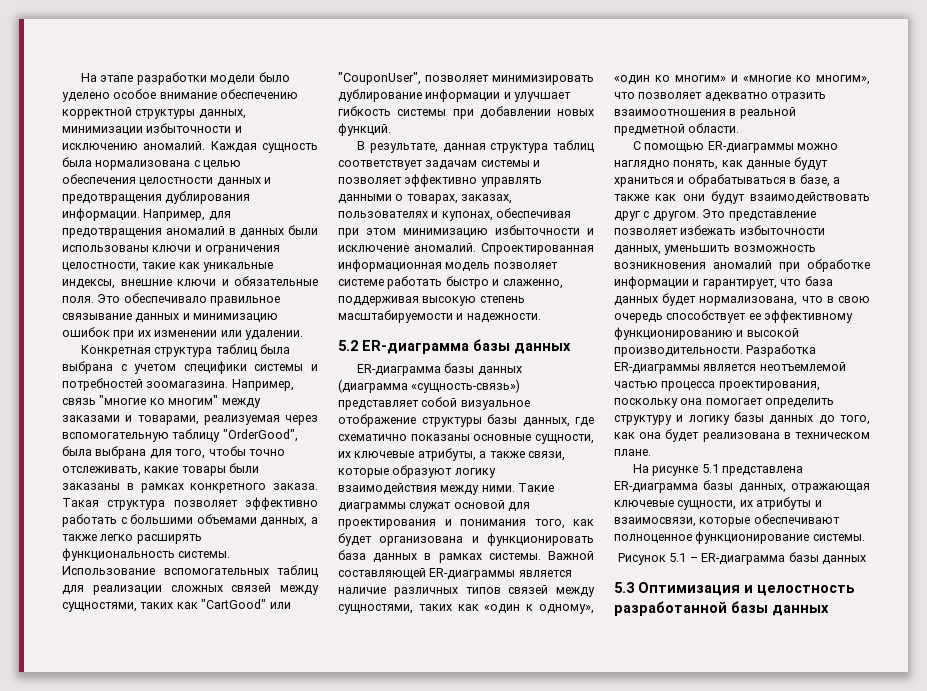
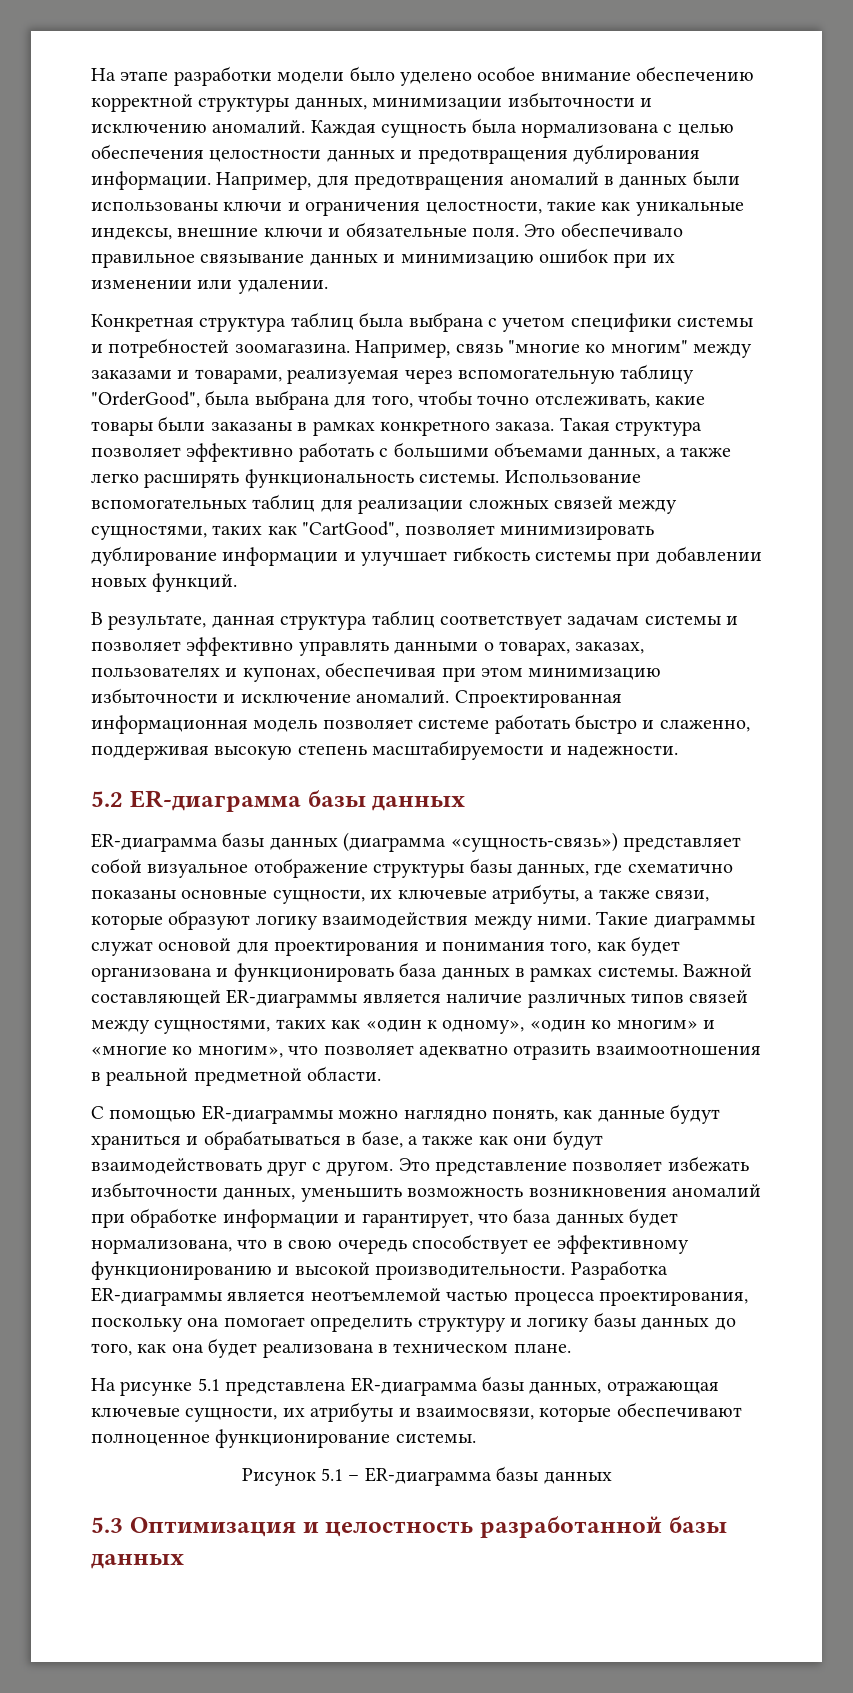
[201,599,291,609] [338,72,421,85] "CartGood" или "CouponUser", -> [302,521,400,538] "CartGood",

